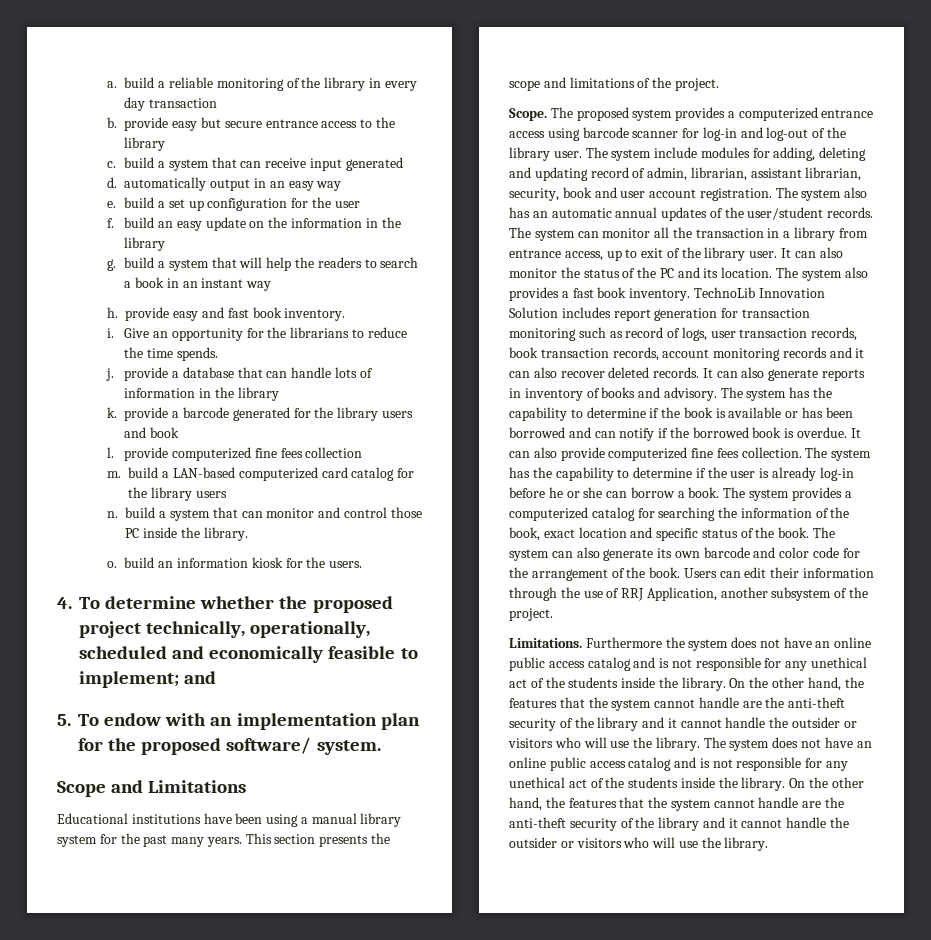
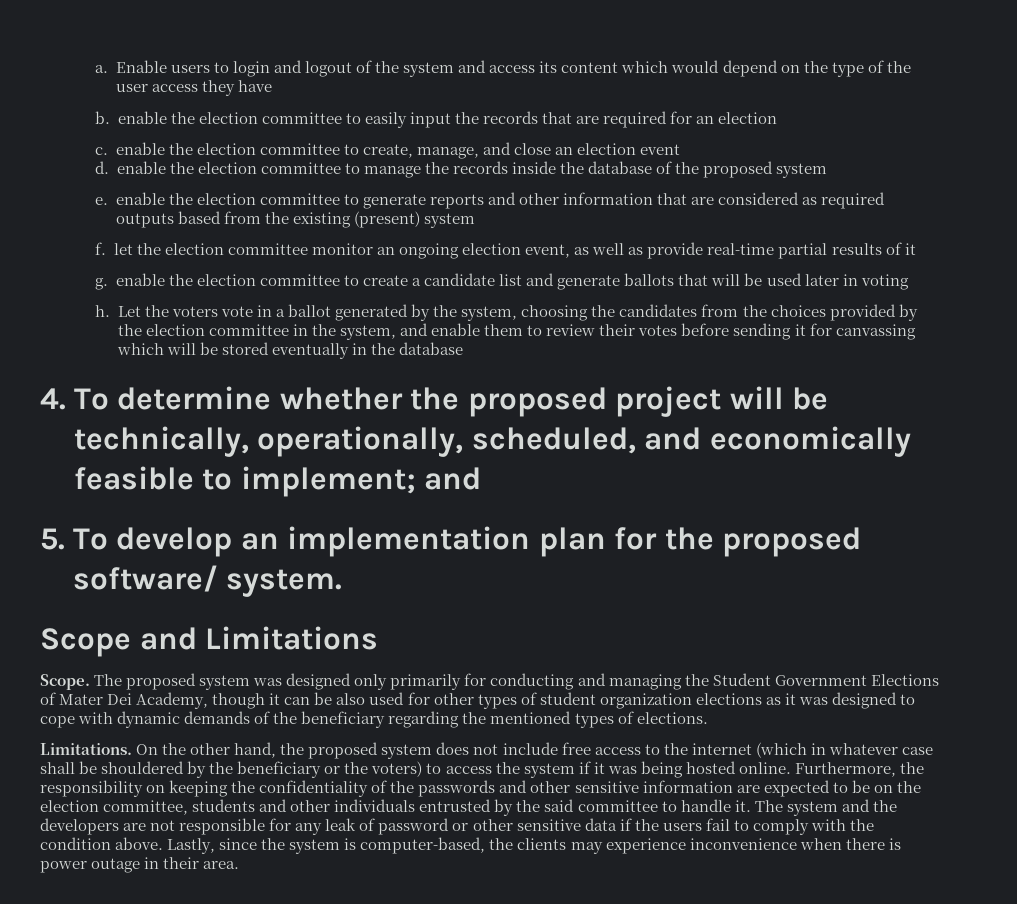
[124,77,417,91] [124,97,218,111] [107,117,395,131] [124,137,166,151] [107,157,403,171] [107,177,342,191] [107,197,360,211] [107,217,401,231] [124,237,166,251] [107,257,419,271] [124,277,272,291] [107,307,346,321] [107,327,407,341] [124,347,218,361] [106,367,373,381] [124,387,279,401] [107,407,413,421] [124,427,180,438] [107,447,363,461] [107,467,415,481] [128,487,228,501] [107,507,422,521] [125,527,248,541] [107,557,363,568] build a reliable monitoring of the library in every day transaction // b. provide easy but secure entrance access to the library // c. build a system that can receive input generated // d. automatically output in an easy way // e. build a set up configuration for the user // f. build an easy update on the information in the library // g. build a system that will help the readers to search a book in an instant way // h. provide easy and fast book inventory. // i. Give an opportunity for the librarians to reduce the time spends. // j. provide a database that can handle lots of information in the library // k. provide a barcode generated for the library users and book // l. provide computerized fine fees collection // m. build a LAN-based computerized card catalog for the library users // n. build a system that can monitor and control those PC inside the library. // o. build an information kiosk for the users. -> [115,60,911,77] [115,80,272,96] [95,111,778,128] [95,142,681,159] [95,161,828,178] [95,192,886,209] [115,211,476,228] [95,242,916,259] [95,273,909,290] [95,304,918,321] [117,323,916,340] [116,342,464,359] Enable users to login and logout of the system and access its content which would depend on the type of the user access they have // b. enable the election committee to easily input the records that are required for an election // c. enable the election committee to create, manage, and close an election event // d. enable the election committee to manage the records inside the database of the proposed system // e. enable the election committee to generate reports and other information that are considered as required outputs based from the existing (present) system // f. let the election committee monitor an ongoing election event, as well as provide real-time partial results of it // g. enable the election committee to create a candidate list and generate ballots that will be used later in voting // h. Let the voters vote in a ballot generated by the system, choosing the candidates from the choices provided by the election committee in the system, and enable them to review their votes before sending it for canvassing which will be stored eventually in the database
(141, 629) none -> [729,386,829,410] will be
[79,646,167,659] scheduled -> [471,427,636,454] scheduled,
[104,713,207,726] endow with -> [116,527,233,557] develop
[57,813,402,827] [57,833,391,847] [509,77,719,91] [509,107,874,121] [509,127,847,141] [509,147,867,161] [509,167,862,181] [509,187,868,201] [509,207,874,221] [509,227,868,241] [509,247,843,261] [509,267,868,281] [509,287,825,301] [509,307,810,321] [509,327,858,341] [509,347,865,361] [509,367,866,381] [509,387,833,401] [509,407,853,421] [509,427,861,441] [509,447,872,461] [509,467,854,481] [509,487,852,501] [509,507,850,521] [509,527,836,541] [509,547,860,561] [509,567,875,581] [509,587,869,601] [509,608,553,621] [509,637,872,651] [509,657,868,671] [509,677,864,691] [509,697,846,711] [509,717,857,731] [508,737,872,751] [509,757,849,771] [509,777,864,791] [509,797,845,811] [509,817,850,831] [509,837,769,851] Educational institutions have been using a manual library system for the past many years. This section presents the scope and limitations of the project. // Scope. The proposed system provides a computerized entrance access using barcode scanner for log-in and log-out of the library user. The system include modules for adding, deleting and updating record of admin, librarian, assistant librarian, security, book and user account registration. The system also has an automatic annual updates of the user/student records. The system can monitor all the transaction in a library from entrance access, up to exit of the library user. It can also monitor the status of the PC and its location. The system also provides a fast book inventory. TechnoLib Innovation Solution includes report generation for transaction monitoring such as record of logs, user transaction records, book transaction records, account monitoring records and it can also recover deleted records. It can also generate reports in inventory of books and advisory. The system has the capability to determine if the book is available or has been borrowed and can notify if the borrowed book is overdue. It can also provide computerized fine fees collection. The system has the capability to determine if the user is already log-in before he or she can borrow a book. The system provides a computerized catalog for searching the information of the book, exact location and specific status of the book. The system can also generate its own barcode and color code for the arrangement of the book. Users can edit their information through the use of RRJ Application, another subsystem of the project. // Limitations. Furthermore the system does not have an online public access catalog and is not responsible for any unethical act of the students inside the library. On the other hand, the features that the system cannot handle are the anti-theft security of the library and it cannot handle the outsider or visitors who will use the library. The system does not have an online public access catalog and is not responsible for any unethical act of the students inside the library. On the other hand, the features that the system cannot handle are the anti-theft security of the library and it cannot handle the outsider or visitors who will use the library. -> [40,673,939,690] [40,692,916,709] [40,711,708,728] [40,742,933,759] [40,761,924,778] [40,780,921,797] [40,799,897,816] [40,818,874,835] [40,837,901,854] [40,857,240,873] Scope. The proposed system was designed only primarily for conducting and managing the Student Government Elections of Mater Dei Academy, though it can be also used for other types of student organization elections as it was designed to cope with dynamic demands of the beneficiary regarding the mentioned types of elections. // Limitations. On the other hand, the proposed system does not include free access to the internet (which in whatever case shall be shouldered by the beneficiary or the voters) to access the system if it was being hosted online. Furthermore, the responsibility on keeping the confidentiality of the passwords and other sensitive information are expected to be on the election committee, students and other individuals entrusted by the said committee to handle it. The system and the developers are not responsible for any leak of password or other sensitive data if the users fail to comply with the condition above. Lastly, since the system is computer-based, the clients may experience inconvenience when there is power outage in their area.

